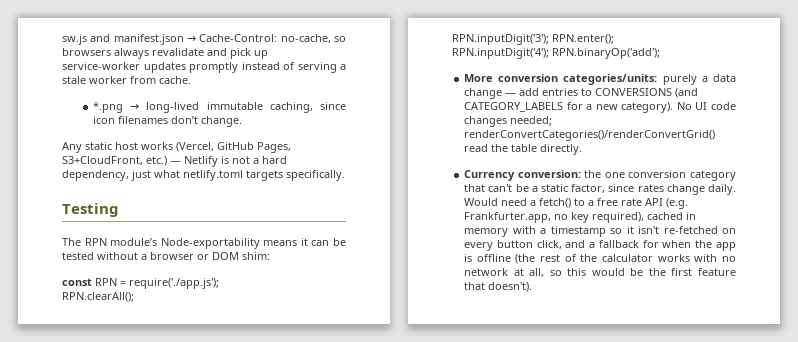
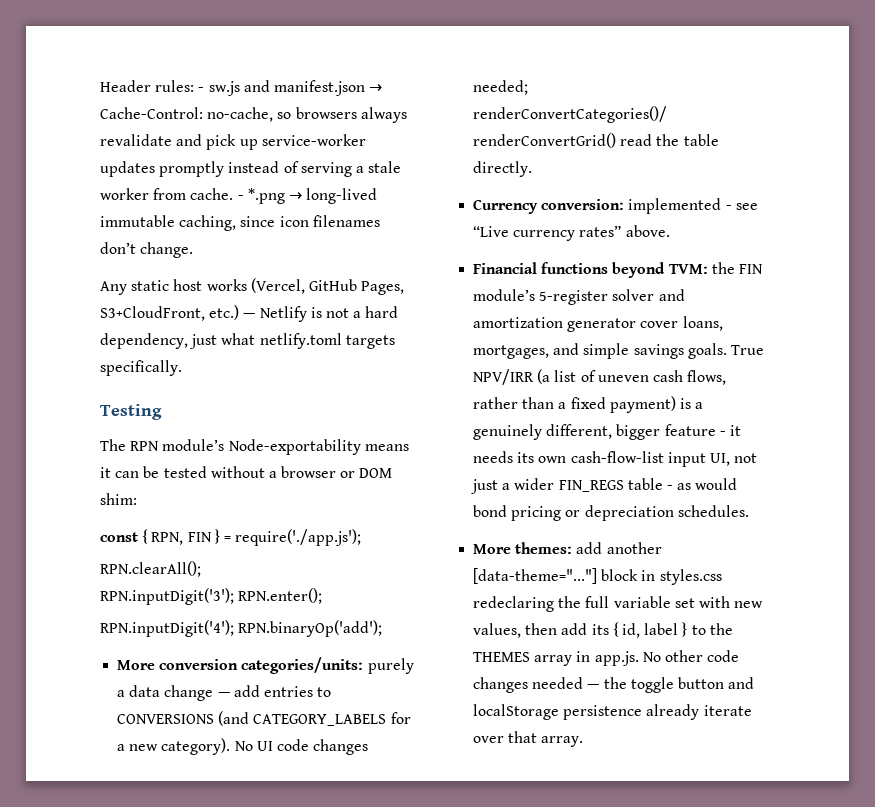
(62, 39) none -> [100,80,205,92] Header rules: -
(191, 80) // -> [237,195,244,200] -
[95,278,117,286] RPN -> [142,529,220,545] { RPN, FIN }
[584,170,736,181] [464,184,736,195] [464,198,689,209] [464,212,697,223] [464,226,736,237] [464,240,736,251] [464,254,736,264] [464,268,736,277] [464,282,533,292] the one conversion category that can't be a static factor, since rates change daily. Would need a fetch() to a free rate API (e.g. Frankfurter.app, no key required), cached in memory with a timestamp so it isn't re-fetched on every button click, and a fallback for when the app is offline (the rest of the calculator works with no network at all, so this would be the first feature that doesn't). -> [628,198,758,214] [473,225,670,241] [473,262,763,278] [473,289,685,305] [473,316,723,332] [473,343,764,359] [473,369,727,385] [473,396,704,413] [473,424,741,440] [473,451,758,467] [471,478,738,494] [473,505,749,521] [473,542,662,554] [473,568,722,585] [473,596,764,612] [473,622,733,638] [473,650,740,666] [473,677,755,693] [473,704,752,720] [473,731,584,747] implemented - see “Live currency rates” above. // Financial functions beyond TVM: the FIN module’s 5-register solver and amortization generator cover loans, mortgages, and simple savings goals. True NPV/IRR (a list of uneven cash flows, rather than a fixed payment) is a genuinely different, bigger feature - it needs its own cash-flow-list input UI, not just a wider FIN_REGS table - as would bond pricing or depreciation schedules. // More themes: add another [data-theme="..."] block in styles.css redeclaring the full variable set with new values, then add its { id, label } to the THEMES array in app.js. No other code changes needed — the toggle button and localStorage persistence already iterate over that array.

